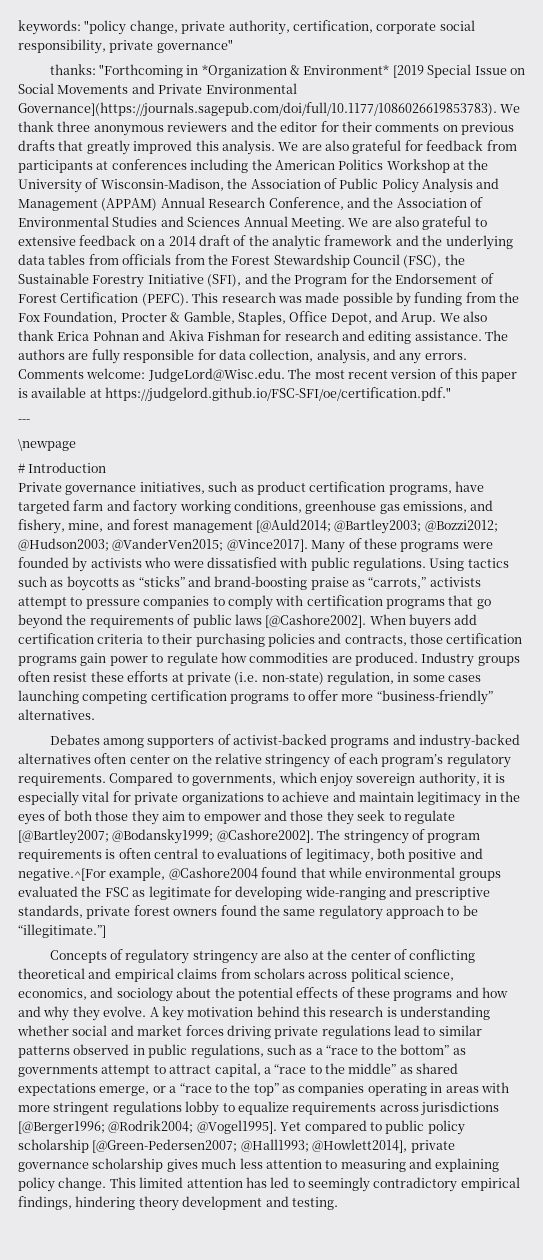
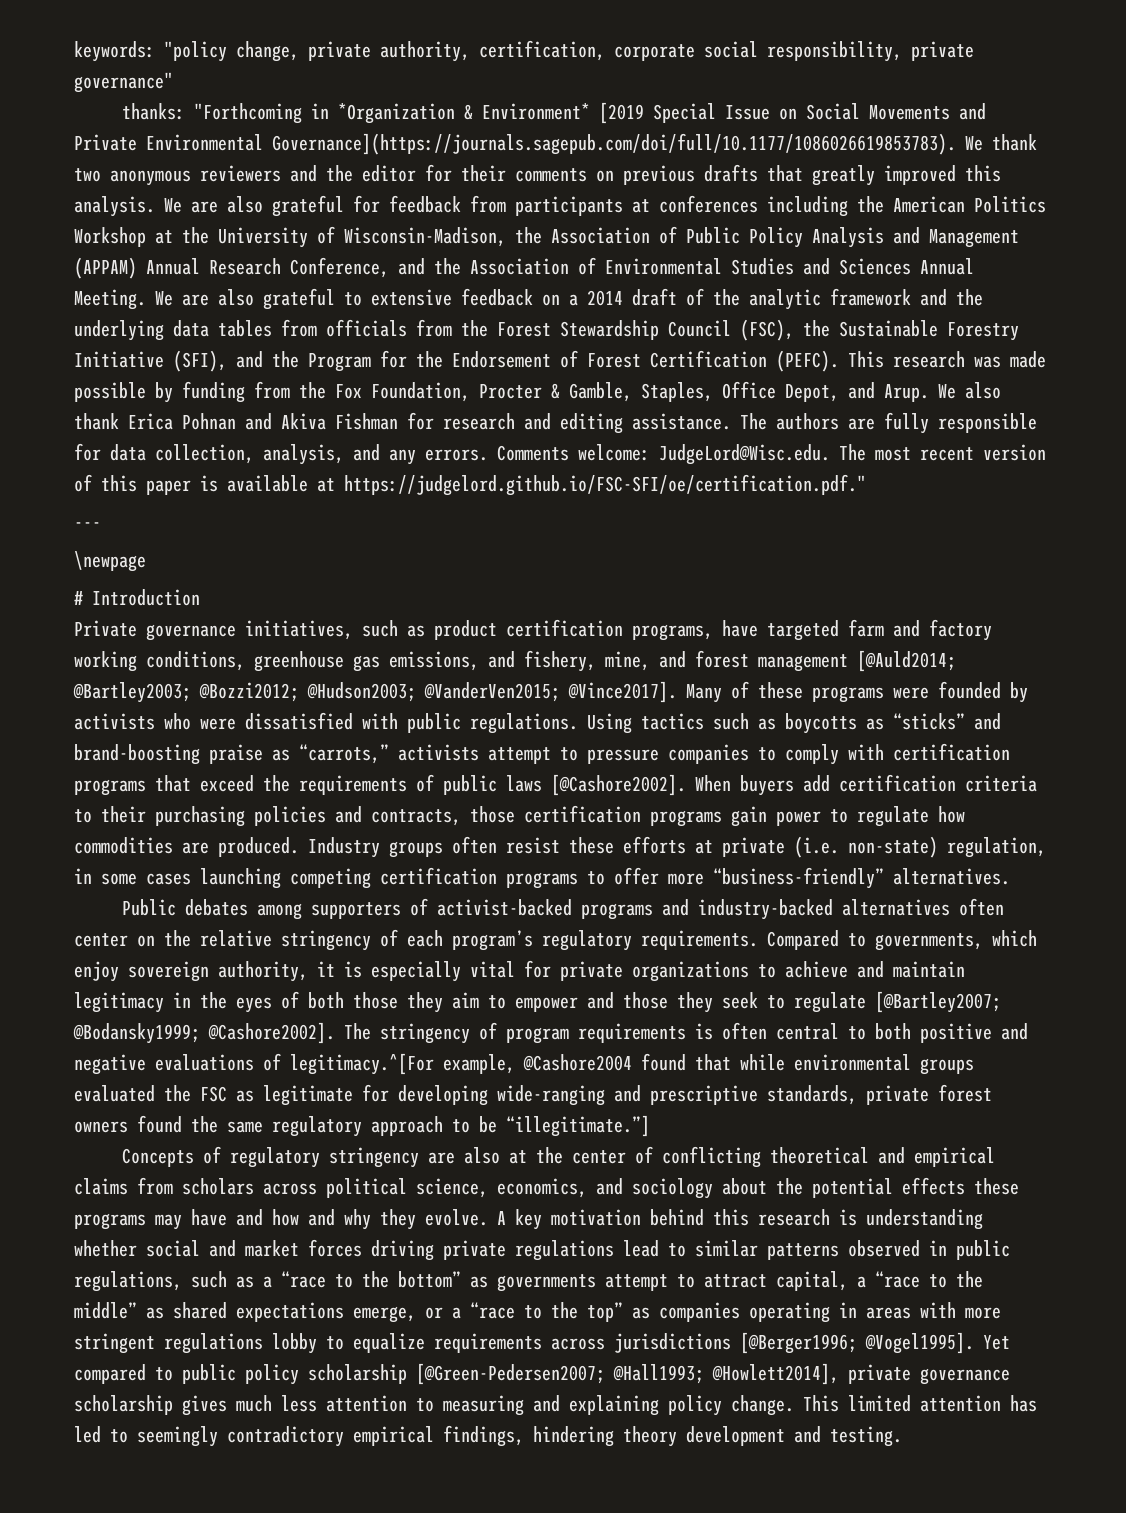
[57,121,91,132] three -> [74,168,101,182] two
[476,599,491,609] [18,614,63,629] go beyond -> [200,775,254,792] exceed
[49,734,100,745] Debates -> [122,899,249,916] Public debates
[216,848,483,863] [18,868,106,881] evaluations of legitimacy, both positive and negative.^[For -> [875,1023,1028,1043] [74,1053,434,1075] both positive and negative evaluations of legitimacy.^[For
[341,987,453,1001] of these programs -> [974,1178,1019,1195] [74,1209,227,1230] these programs may have
[108,1120,194,1133] @Rodrik2004; -> (857, 1343) none

